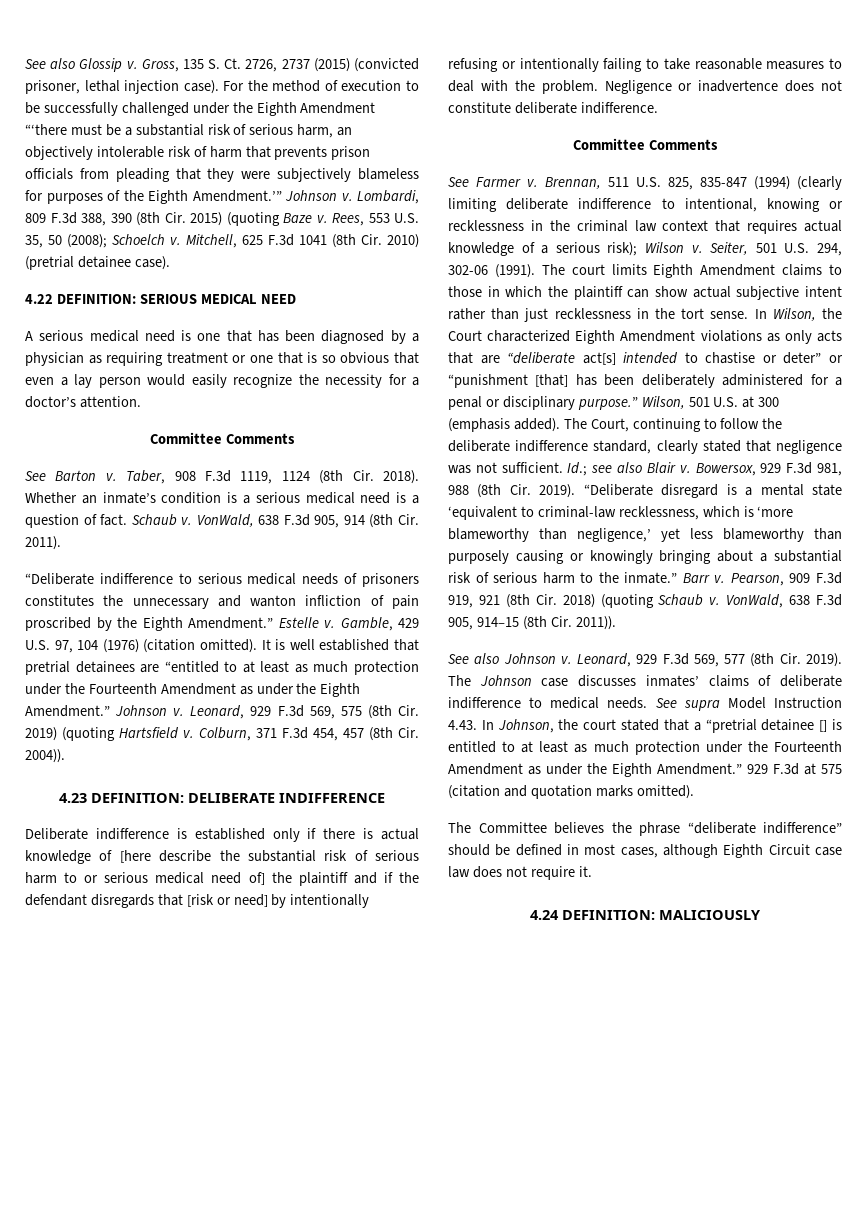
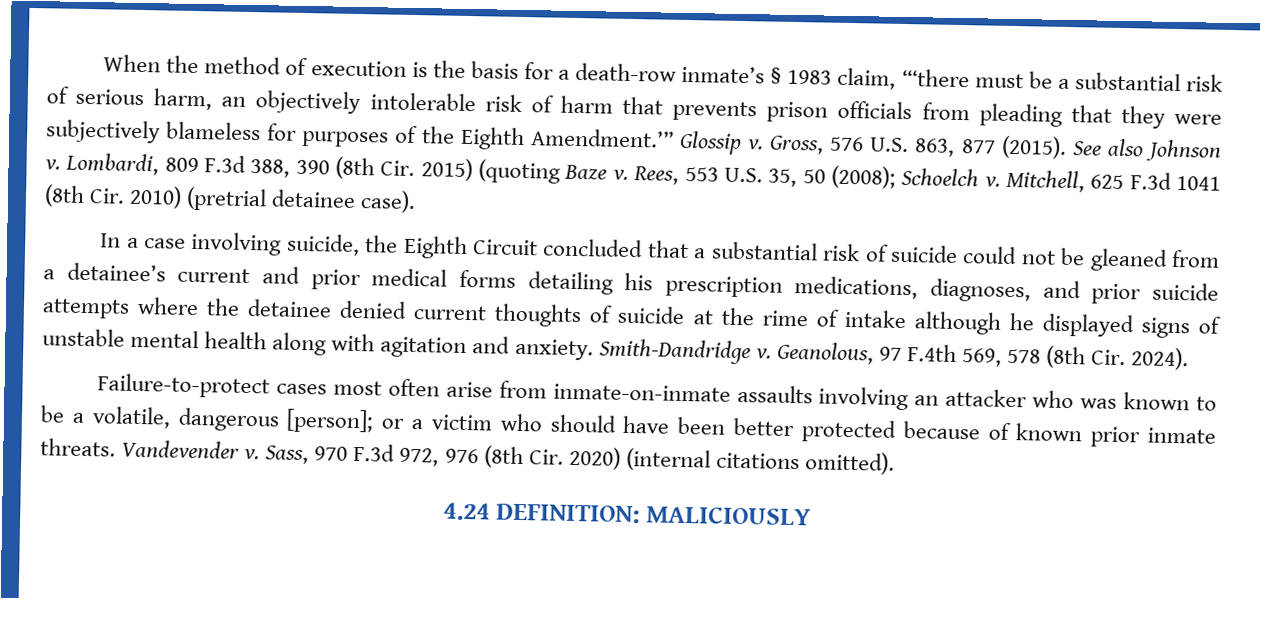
[25,58,420,72] [25,80,419,94] [25,102,376,116] See also Glossip v. Gross, 135 S. Ct. 2726, 2737 (2015) (convicted prisoner, lethal injection case). For the method of execution to be successfully challenged under the Eighth Amendment -> [103,54,897,90] When the method of execution is the basis for a death-row inmate’s § 1983 claim,
(282, 196) none -> [678,130,1144,159] Glossip v. Gross, 576 U.S. 863, 877 (2015). See also
[25,294,296,304] [25,330,419,344] [25,352,420,366] [25,374,419,388] [25,396,141,408] [150,432,295,444] [25,470,419,484] [25,492,420,504] [25,514,419,528] [25,536,61,550] [25,573,420,587] [25,595,419,609] [25,617,419,631] [25,639,420,653] [25,661,419,675] [25,683,361,697] [25,705,419,719] [25,727,419,741] [25,749,65,763] [59,793,385,803] [25,828,419,842] [25,850,419,864] [25,872,419,886] [25,894,370,908] [448,58,842,72] [448,80,842,94] [448,102,658,114] [573,138,718,150] [448,176,842,190] [448,198,843,212] [448,220,842,234] [448,242,842,256] [448,264,842,278] [448,286,842,300] [448,308,842,322] [448,330,842,344] [448,352,843,365] [448,374,842,388] [448,396,780,410] [448,418,783,432] [448,440,842,454] [448,462,842,476] [448,484,842,498] [448,506,794,520] [448,528,842,542] [448,550,842,564] [448,572,842,586] [448,594,842,608] [448,616,616,630] [448,653,842,667] [448,675,842,687] [448,697,842,711] [448,719,842,733] [448,741,842,755] [448,763,842,777] [448,785,694,799] [448,822,842,836] [448,844,842,858] [448,866,592,880] 4.22 DEFINITION: SERIOUS MEDICAL NEED // A serious medical need is one that has been diagnosed by a physician as requiring treatment or one that is so obvious that even a lay person would easily recognize the necessity for a doctor’s attention. // Committee Comments // See Barton v. Taber, 908 F.3d 1119, 1124 (8th Cir. 2018). Whether an inmate’s condition is a serious medical need is a question of fact. Schaub v. VonWald, 638 F.3d 905, 914 (8th Cir. 2011). // “Deliberate indifference to serious medical needs of prisoners constitutes the unnecessary and wanton infliction of pain proscribed by the Eighth Amendment.” Estelle v. Gamble, 429 U.S. 97, 104 (1976) (citation omitted). It is well established that pretrial detainees are “entitled to at least as much protection under the Fourteenth Amendment as under the Eighth Amendment.” Johnson v. Leonard, 929 F.3d 569, 575 (8th Cir. 2019) (quoting Hartsfield v. Colburn, 371 F.3d 454, 457 (8th Cir. 2004)). // 4.23 DEFINITION: DELIBERATE INDIFFERENCE // Deliberate indifference is established only if there is actual knowledge of [here describe the substantial risk of serious harm to or serious medical need of] the plaintiff and if the defendant disregards that [risk or need] by intentionally refusing or intentionally failing to take reasonable measures to deal with the problem. Negligence or inadvertence does not constitute deliberate indifference. // Committee Comments // See Farmer v. Brennan, 511 U.S. 825, 835-847 (1994) (clearly limiting deliberate indifference to intentional, knowing or recklessness in the criminal law context that requires actual knowledge of a serious risk); Wilson v. Seiter, 501 U.S. 294, 302-06 (1991). The court limits Eighth Amendment claims to those in which the plaintiff can show actual subjective intent rather than just recklessness in the tort sense. In Wilson, the Court characterized Eighth Amendment violations as only acts that are “deliberate act[s] intended to chastise or deter” or “punishment [that] has been deliberately administered for a penal or disciplinary purpose.” Wilson, 501 U.S. at 300 (emphasis added). The Court, continuing to follow the deliberate indifference standard, clearly stated that negligence was not sufficient. Id.; see also Blair v. Bowersox, 929 F.3d 981, 988 (8th Cir. 2019). “Deliberate disregard is a mental state ‘equivalent to criminal-law recklessness, which is ‘more blameworthy than negligence,’ yet less blameworthy than purposely causing or knowingly bringing about a substantial risk of serious harm to the inmate.” Barr v. Pearson, 909 F.3d 919, 921 (8th Cir. 2018) (quoting Schaub v. VonWald, 638 F.3d 905, 914–15 (8th Cir. 2011)). // See also Johnson v. Leonard, 929 F.3d 569, 577 (8th Cir. 2019). The Johnson case discusses inmates’ claims of deliberate indifference to medical needs. See supra Model Instruction 4.43. In Johnson, the court stated that a “pretrial detainee [] is entitled to at least as much protection under the Fourteenth Amendment as under the Eighth Amendment.” 929 F.3d at 575 (citation and quotation marks omitted). // The Committee believes the phrase “deliberate indifference” should be defined in most cases, although Eighth Circuit case law does not require it. -> [100,231,1221,272] [43,262,1219,305] [42,296,1221,339] [42,328,1190,371] [97,373,1218,411] [40,405,1216,448] [40,438,895,475] In a case involving suicide, the Eighth Circuit concluded that a substantial risk of suicide could not be gleaned from a detainee’s current and prior medical forms detailing his prescription medications, diagnoses, and prior suicide attempts where the detainee denied current thoughts of suicide at the rime of intake although he displayed signs of unstable mental health along with agitation and anxiety. Smith-Dandridge v. Geanolous, 97 F.4th 569, 578 (8th Cir. 2024). // Failure-to-protect cases most often arise from inmate-on-inmate assaults involving an attacker who was known to be a volatile, dangerous [person]; or a victim who should have been better protected because of known prior inmate threats. Vandevender v. Sass, 970 F.3d 972, 976 (8th Cir. 2020) (internal citations omitted).

